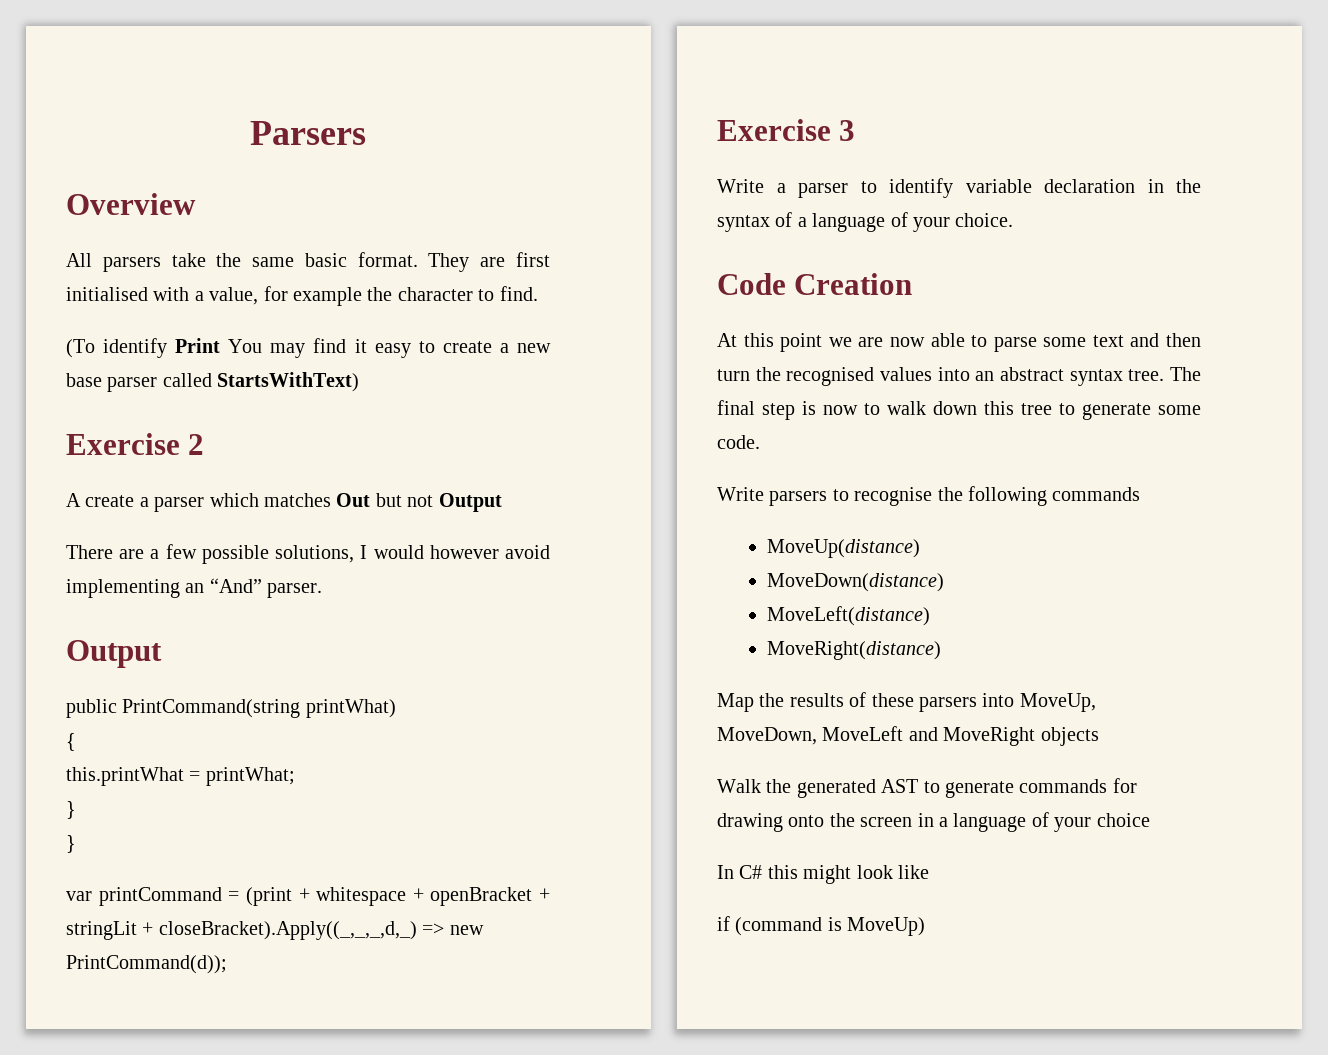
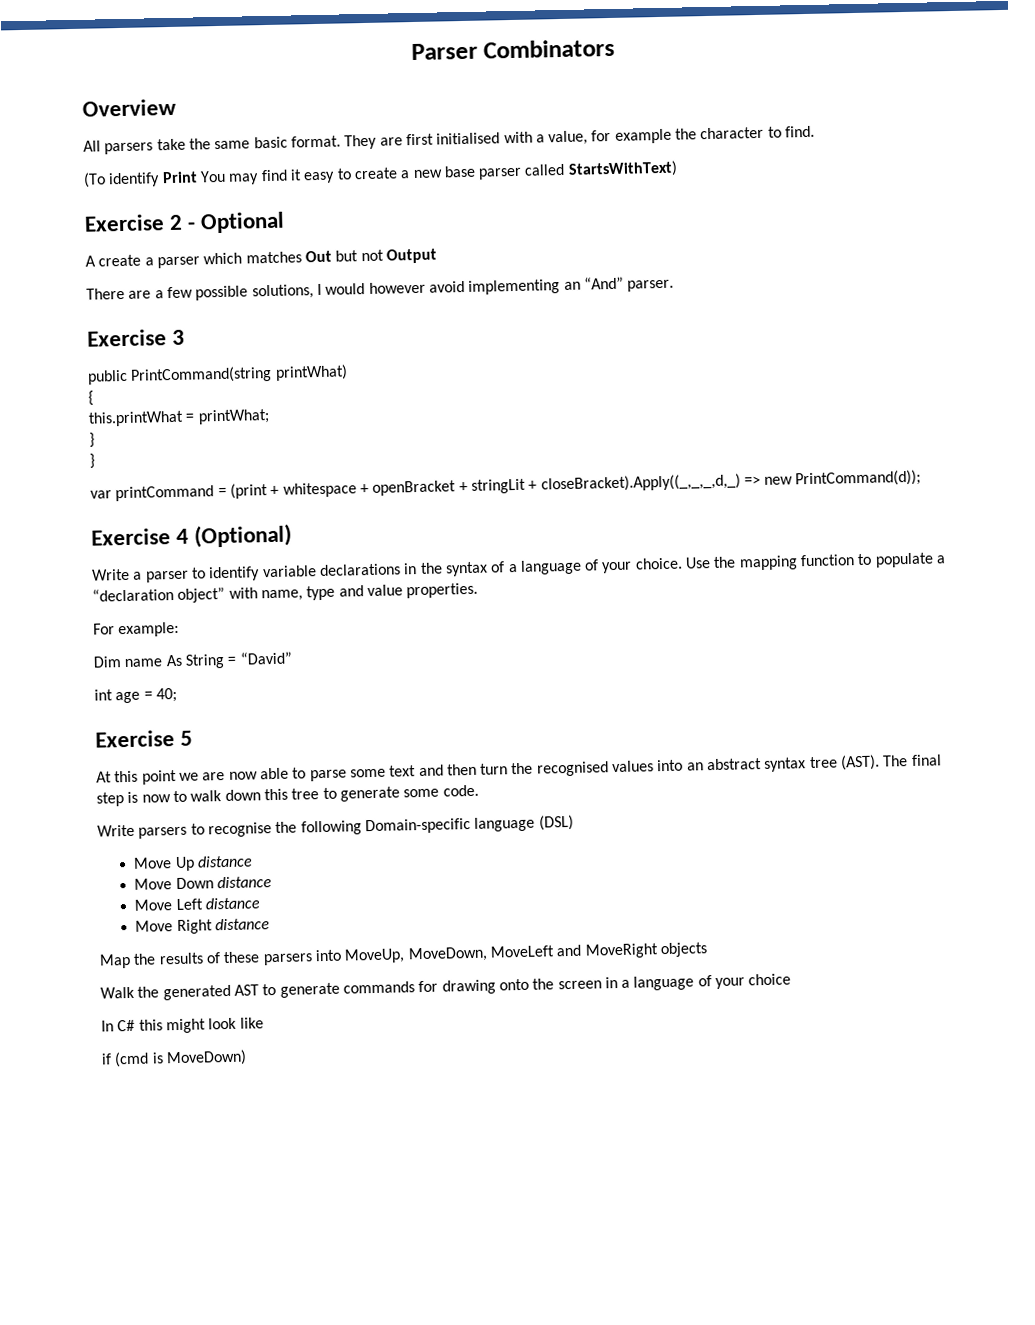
[250,121,366,145] Parsers -> [410,38,616,61] Parser Combinators
(205, 444) none -> [187,211,286,234] - Optional
[66,640,162,668] Output -> [87,329,186,347] Exercise 3
[839,120,856,141] 3 -> [176,523,293,548] 4 (Optional)
[1044,179,1135,193] declaration -> [318,563,401,577] declarations
[717,273,913,295] // Code Creation -> [685,552,947,571] [92,582,479,603] [93,621,180,638] [93,651,292,669] [94,687,177,704] [95,730,194,748] Use the mapping function to populate a “declaration object” with name, type and value properties. // For example: // Dim name As String = “David” // int age = 40; // Exercise 5
[1128,369,1165,381] tree. -> [808,754,881,771] tree (AST).
[1052,487,1141,501] [767,539,921,558] [767,573,945,592] [767,606,931,626] [767,641,942,660] commands // MoveUp(distance) // MoveDown(distance) // MoveLeft(distance) // MoveRight(distance) -> [364,814,574,835] [133,855,254,872] [134,876,273,890] [134,897,261,911] [135,918,271,935] Domain-specific language (DSL) // Move Up distance // Move Down distance // Move Left distance // Move Right distance
[735,917,926,936] (command is MoveUp) -> [114,1049,247,1068] (cmd is MoveDown)

